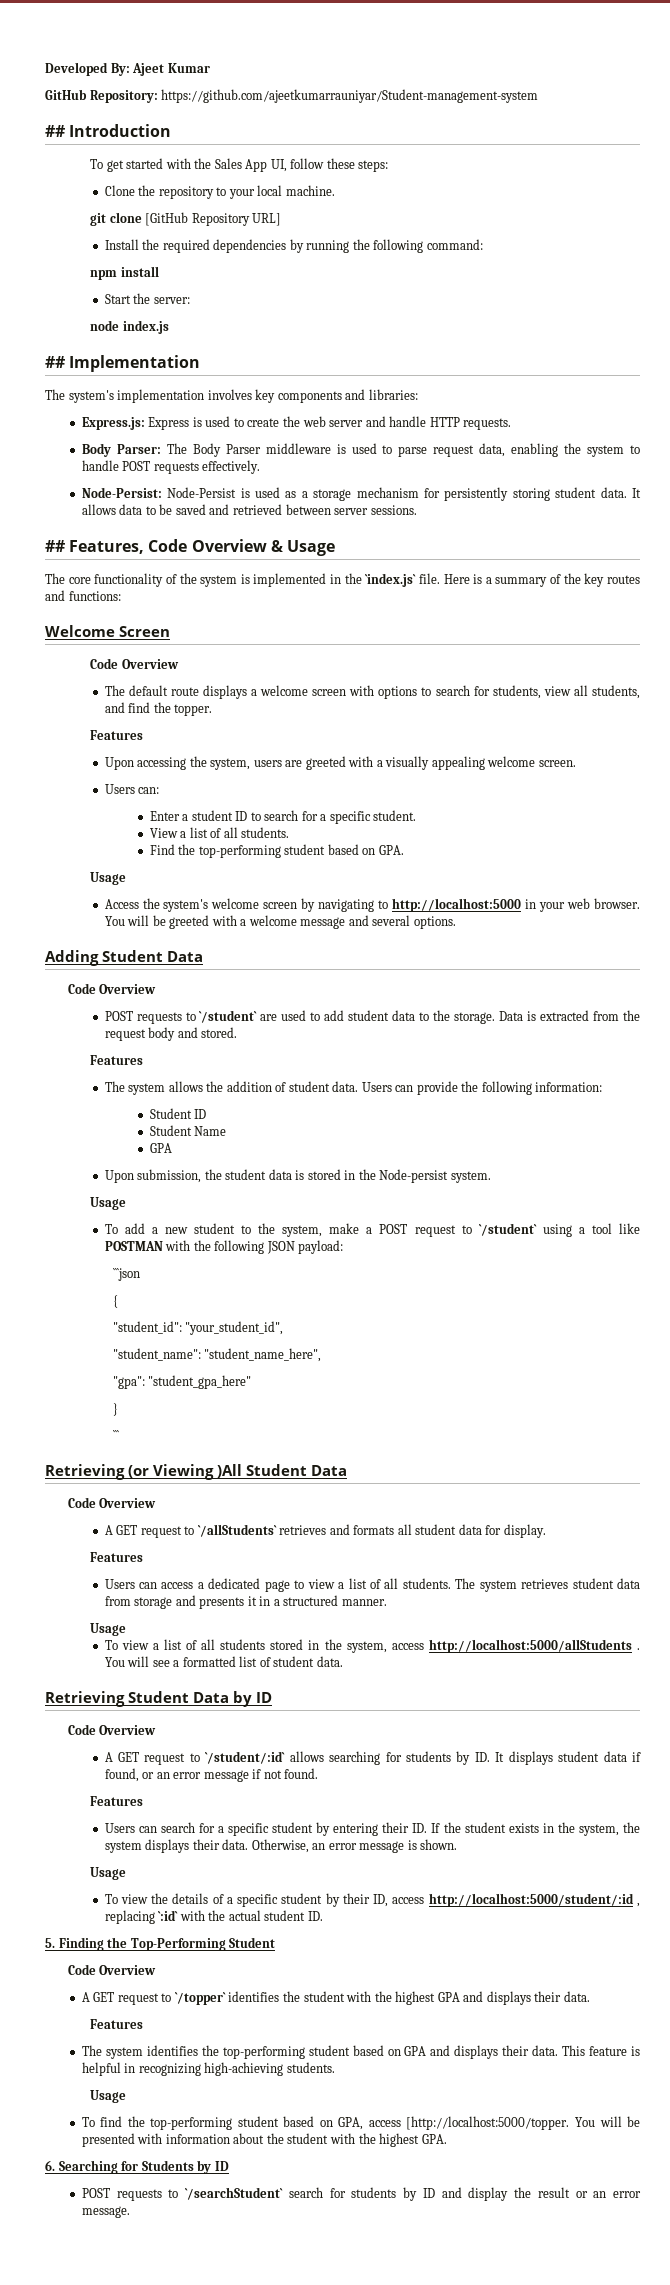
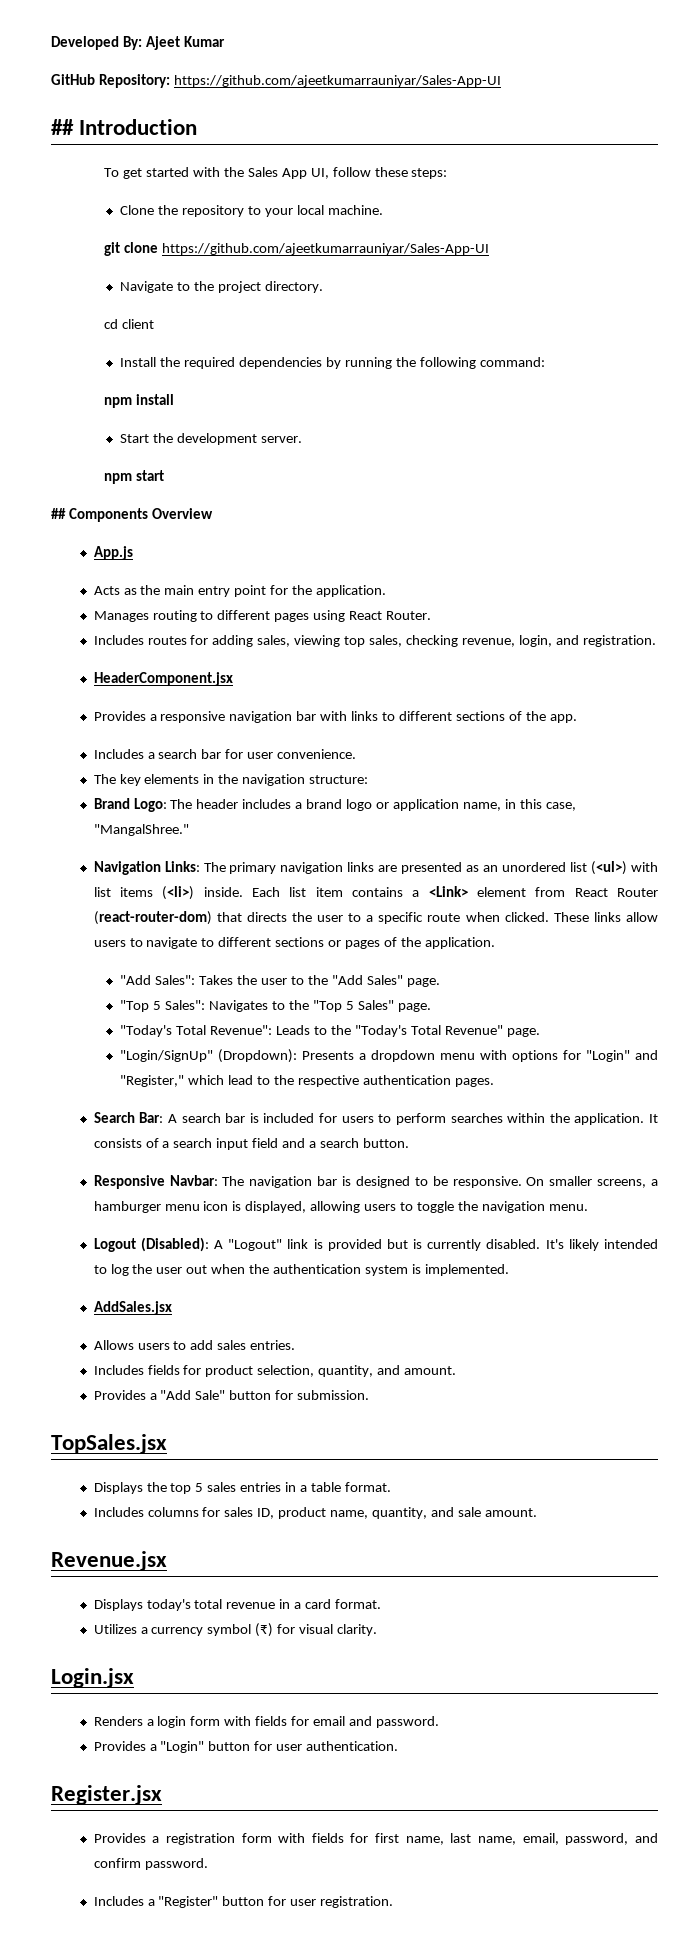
[161,89,539,103] https://github.com/ajeetkumarrauniyar/Student-management-system -> [173,75,501,87] https://github.com/ajeetkumarrauniyar/Sales-App-UI
[145,212,282,226] [GitHub Repository URL] -> [162,243,490,255] [120,281,323,293] [104,319,155,329] https://github.com/ajeetkumarrauniyar/Sales-App-UI // Navigate to the project directory. // cd client
[153,297,190,304] [90,320,169,334] [45,355,201,372] [45,389,418,403] [81,416,512,430] [81,443,641,457] [81,460,261,474] [81,487,641,501] [81,504,417,515] [45,539,335,556] [45,573,641,587] [45,590,121,601] [45,625,170,637] [90,658,179,669] [104,685,640,699] [104,702,213,716] [90,730,144,740] [104,756,576,770] [104,784,160,794] [149,810,417,824] [149,827,290,838] [149,844,404,858] [90,872,127,885] [104,898,641,912] [104,915,456,929] [45,950,203,966] [67,983,157,994] [104,1010,640,1024] [104,1027,238,1041] [90,1055,144,1065] [104,1081,603,1095] [149,1108,207,1119] [149,1125,227,1136] [149,1143,172,1153] [104,1169,491,1183] [90,1197,127,1210] [104,1223,641,1237] [104,1240,344,1254] [112,1268,140,1281] [112,1295,118,1308] [112,1321,284,1335] [112,1348,322,1362] [112,1375,252,1389] [112,1403,118,1416] [112,1430,119,1440] [45,1464,347,1480] [67,1497,157,1508] [104,1524,546,1538] [90,1552,144,1562] [104,1578,641,1592] [104,1595,387,1609] [90,1623,127,1636] [104,1639,640,1653] [104,1656,343,1667] [45,1691,272,1707] [67,1724,157,1735] [104,1751,642,1765] [104,1768,319,1782] [90,1796,144,1806] [104,1822,641,1836] [104,1839,458,1853] [90,1867,127,1880] [104,1893,641,1907] [104,1910,323,1924] [45,1937,276,1951] [67,1964,157,1975] [81,1991,590,2005] [90,2019,144,2029] [81,2045,640,2059] [81,2062,335,2076] [90,2090,127,2103] [81,2116,640,2130] [81,2133,447,2147] [45,2160,229,2174] [81,2187,641,2201] [81,2206,130,2218] server: // node index.js // ## Implementation // The system's implementation involves key components and libraries: // Express.js: Express is used to create the web server and handle HTTP requests. // Body Parser: The Body Parser middleware is used to parse request data, enabling the system to handle POST requests effectively. // Node-Persist: Node-Persist is used as a storage mechanism for persistently storing student data. It allows data to be saved and retrieved between server sessions. // ## Features, Code Overview & Usage // The core functionality of the system is implemented in the `index.js` file. Here is a summary of the key routes and functions: // Welcome Screen // Code Overview // The default route displays a welcome screen with options to search for students, view all students, and find the topper. // Features // Upon accessing the system, users are greeted with a visually appealing welcome screen. // Users can: // Enter a student ID to search for a specific student. // View a list of all students. // Find the top-performing student based on GPA. // Usage // Access the system's welcome screen by navigating to http://localhost:5000 in your web browser. You will be greeted with a welcome message and several options. // Adding Student Data // Code Overview // POST requests to `/student` are used to add student data to the storage. Data is extracted from the request body and stored. // Features // The system allows the addition of student data. Users can provide the following information: // Student ID // Student Name // GPA // Upon submission, the student data is stored in the Node-persist system. // Usage // To add a new student to the system, make a POST request to `/student` using a tool like POSTMAN with the following JSON payload: // ```json // { // "student_id": "your_student_id", // "student_name": "student_name_here", // "gpa": "student_gpa_here" // } // ``` // Retrieving (or Viewing )All Student Data // Code Overview // A GET request to `/allStudents` retrieves and formats all student data for display. // Features // Users can access a dedicated page to view a list of all students. The system retrieves student data from storage and presents it in a structured manner. // Usage // To view a list of all students stored in the system, access http://localhost:5000/allStudents . You will see a formatted list of student data. // Retrieving Student Data by ID // Code Overview // A GET request to `/student/:id` allows searching for students by ID. It displays student data if found, or an error message if not found. // Features // Users can search for a specific student by entering their ID. If the student exists in the system, the system displays their data. Otherwise, an error message is shown. // Usage // To view the details of a specific student by their ID, access http://localhost:5000/student/:id , replacing `:id` with the actual student ID. // 5. Finding the Top-Performing Student // Code Overview // A GET request to `/topper` identifies the student with the highest GPA and displays their data. // Features // The system identifies the top-performing student based on GPA and displays their data. This feature is helpful in recognizing high-achieving students. // Usage // To find the top-performing student based on GPA, access [http://localhost:5000/topper. You will be presented with information about the student with the highest GPA. // 6. Searching for Students by ID // POST requests to `/searchStudent` search for students by ID and display the result or an error message. -> [177,433,303,445] [104,470,165,484] [51,508,213,522] [93,546,133,560] [93,585,386,597] [93,610,432,622] [93,635,656,647] [93,672,233,686] [93,711,577,723] [93,749,357,759] [93,774,369,786] [93,798,576,812] [93,824,189,836] [93,861,658,875] [93,886,658,900] [93,911,658,925] [93,937,495,949] [120,975,440,987] [120,1000,431,1012] [120,1025,540,1037] [120,1049,659,1063] [120,1075,494,1087] [93,1112,658,1125] [93,1138,409,1150] [93,1175,658,1189] [93,1201,588,1213] [93,1237,658,1252] [93,1264,509,1276] [93,1301,172,1315] [93,1340,296,1350] [93,1365,457,1377] [93,1390,370,1400] [51,1434,167,1454] [93,1482,391,1494] [93,1507,537,1519] [51,1551,167,1571] [93,1599,382,1611] [93,1623,378,1637] [51,1668,134,1688] [93,1716,439,1728] [93,1741,399,1753] [51,1785,162,1805] [93,1833,658,1845] [93,1858,208,1870] [93,1896,394,1908] development server. // npm start // ## Components Overview // App.js // Acts as the main entry point for the application. // Manages routing to different pages using React Router. // Includes routes for adding sales, viewing top sales, checking revenue, login, and registration. // HeaderComponent.jsx // Provides a responsive navigation bar with links to different sections of the app. // Includes a search bar for user convenience. // The key elements in the navigation structure: // Brand Logo: The header includes a brand logo or application name, in this case, "MangalShree." // Navigation Links: The primary navigation links are presented as an unordered list (<ul>) with list items (<li>) inside. Each list item contains a <Link> element from React Router (react-router-dom) that directs the user to a specific route when clicked. These links allow users to navigate to different sections or pages of the application. // "Add Sales": Takes the user to the "Add Sales" page. // "Top 5 Sales": Navigates to the "Top 5 Sales" page. // "Today's Total Revenue": Leads to the "Today's Total Revenue" page. // "Login/SignUp" (Dropdown): Presents a dropdown menu with options for "Login" and "Register," which lead to the respective authentication pages. // Search Bar: A search bar is included for users to perform searches within the application. It consists of a search input field and a search button. // Responsive Navbar: The navigation bar is designed to be responsive. On smaller screens, a hamburger menu icon is displayed, allowing users to toggle the navigation menu. // Logout (Disabled): A "Logout" link is provided but is currently disabled. It's likely intended to log the user out when the authentication system is implemented. // AddSales.jsx // Allows users to add sales entries. // Includes fields for product selection, quantity, and amount. // Provides a "Add Sale" button for submission. // TopSales.jsx // Displays the top 5 sales entries in a table format. // Includes columns for sales ID, product name, quantity, and sale amount. // Revenue.jsx // Displays today's total revenue in a card format. // Utilizes a currency symbol (₹) for visual clarity. // Login.jsx // Renders a login form with fields for email and password. // Provides a "Login" button for user authentication. // Register.jsx // Provides a registration form with fields for first name, last name, email, password, and confirm password. // Includes a "Register" button for user registration.

